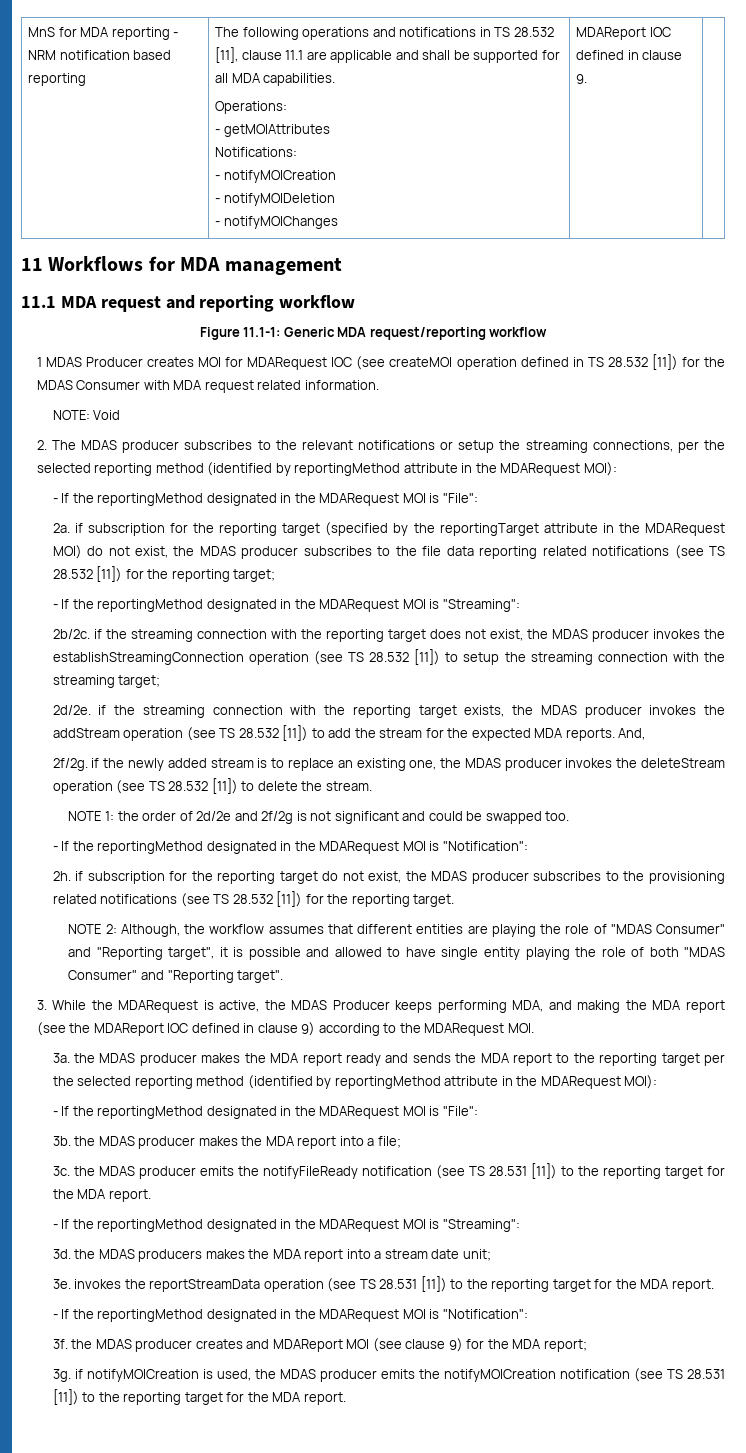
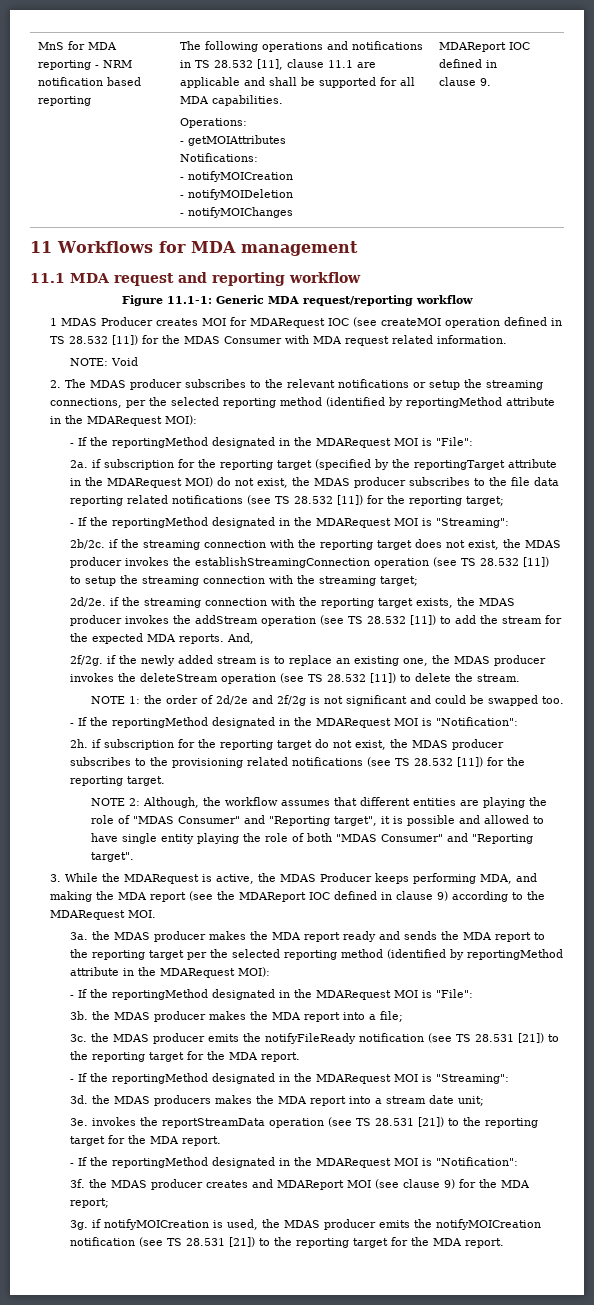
[530,1163,557,1179] [11]) -> [518,1033,545,1043] [21])
[420,1276,447,1292] [11]) -> [418,1117,445,1127] [21])
[52,1389,79,1405] [11]) -> [229,1237,256,1247] [21])

